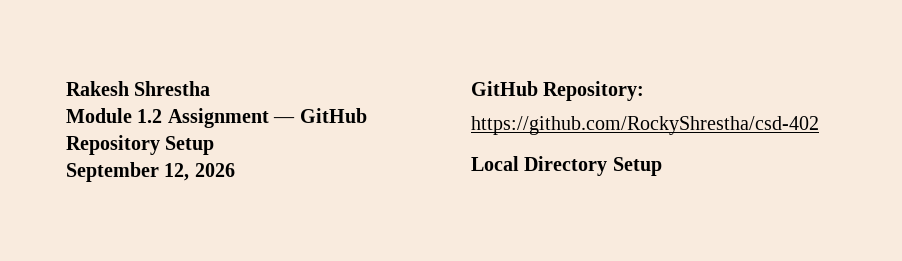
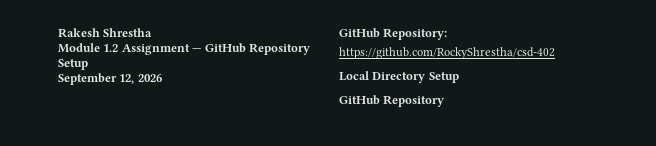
(662, 166) none -> [339,95,445,107] // GitHub Repository

